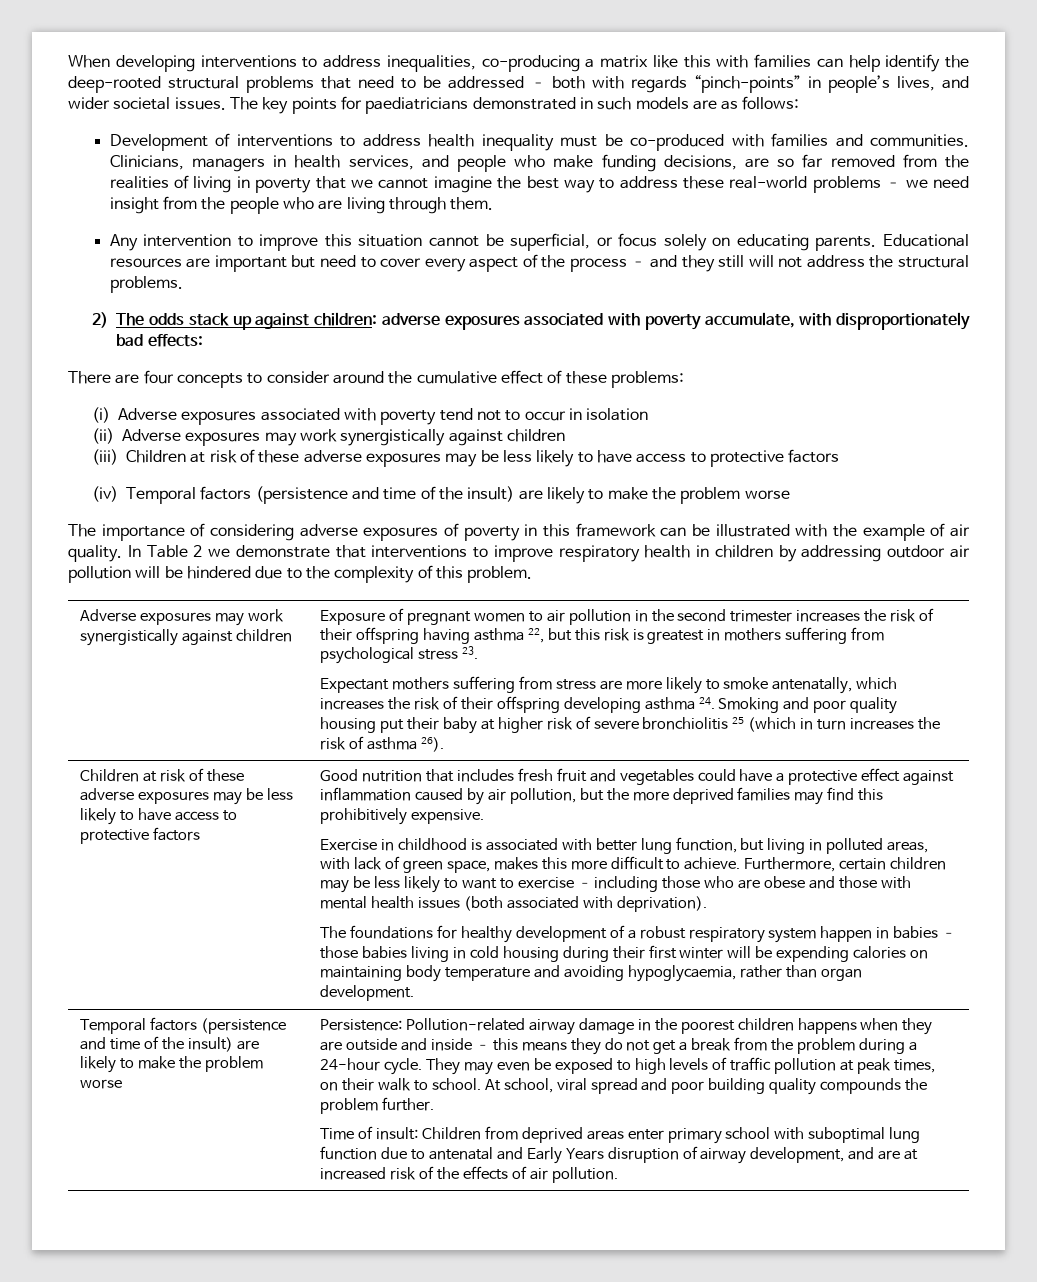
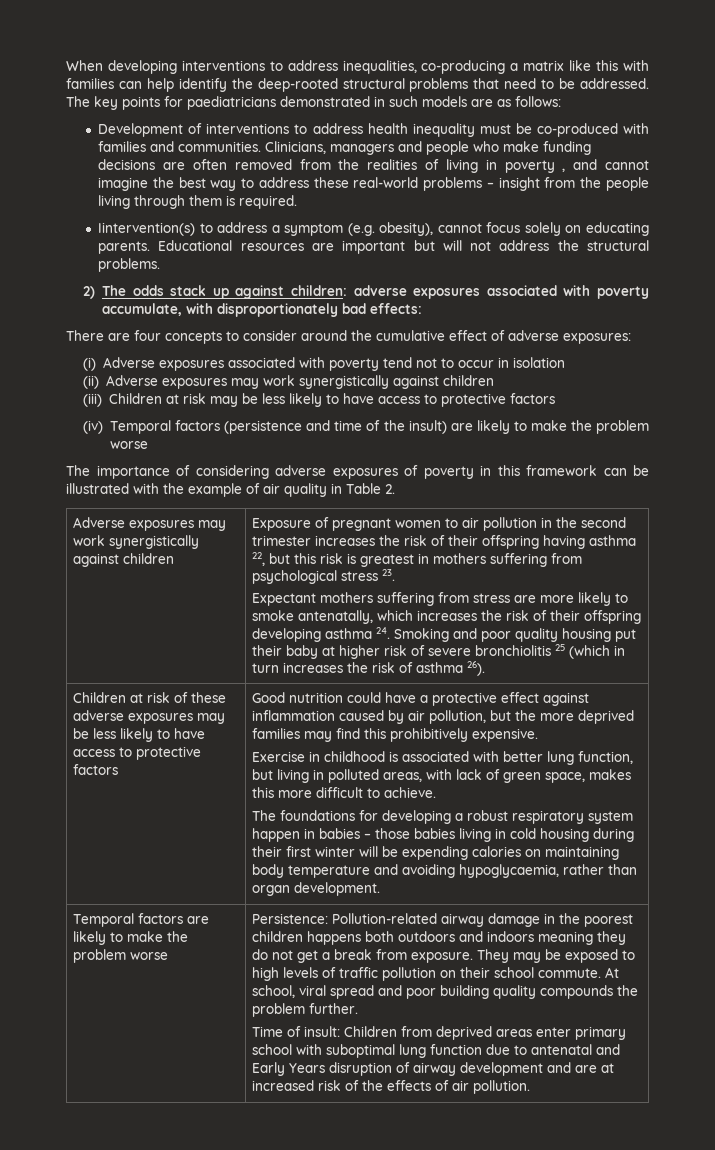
[448,75,969,93] [68,97,226,110] addressed – both with regards “pinch-points” in people’s lives, and wider societal issues. -> [580,78,650,89] addressed.
[273,155,414,170] in health services, -> (395, 149) none
[663,154,824,170] decisions, are so far -> [98,159,227,170] decisions are often
[315,176,374,189] that we -> [562,159,598,172] , and
[905,176,969,188] we need -> (494, 185) none
[283,197,494,214] [109,233,613,251] who are living through them. // Any intervention to improve this situation cannot be superficial, or -> [98,195,298,209] [98,222,482,236] living through them is required. // Iintervention(s) to address a symptom (e.g. obesity), cannot
[319,254,745,272] need to cover every aspect of the process – and they still -> (435, 245) none
[565,371,684,388] these problems: -> [508,330,631,344] adverse exposures:
[240,449,442,467] of these adverse exposures -> (207, 398) none
[68,545,970,562] [68,565,533,583] quality. In Table 2 we demonstrate that interventions to improve respiratory health in children by addressing outdoor air pollution will be hindered due to the complexity of this problem. -> [284,483,395,497] quality in Table 2.
[426,768,694,785] that includes fresh fruit and vegetables -> (343, 697) none
[744,857,947,872] [320,876,911,893] [320,896,707,912] Furthermore, certain children may be less likely to want to exercise – including those who are obese and those with mental health issues (both associated with deprivation). -> (436, 792) none
[460,925,625,943] healthy development of -> [381,810,451,824] developing
[201,1018,287,1034] [80,1036,233,1052] (persistence and time of the insult) -> (183, 918) none
[860,1018,933,1035] [320,1038,567,1051] when they are outside and inside – this means -> [364,931,593,945] both outdoors and indoors meaning
[771,1038,917,1054] [320,1058,423,1075] the problem during a 24-hour cycle. -> [410,952,473,963] exposure.
[496,1062,530,1071] even -> (541, 957) none
[840,1058,935,1074] [320,1078,481,1091] at peak times, on their walk to school. -> [439,967,601,978] on their school commute.
[750,1147,845,1163] development, -> [459,1062,543,1076] development

